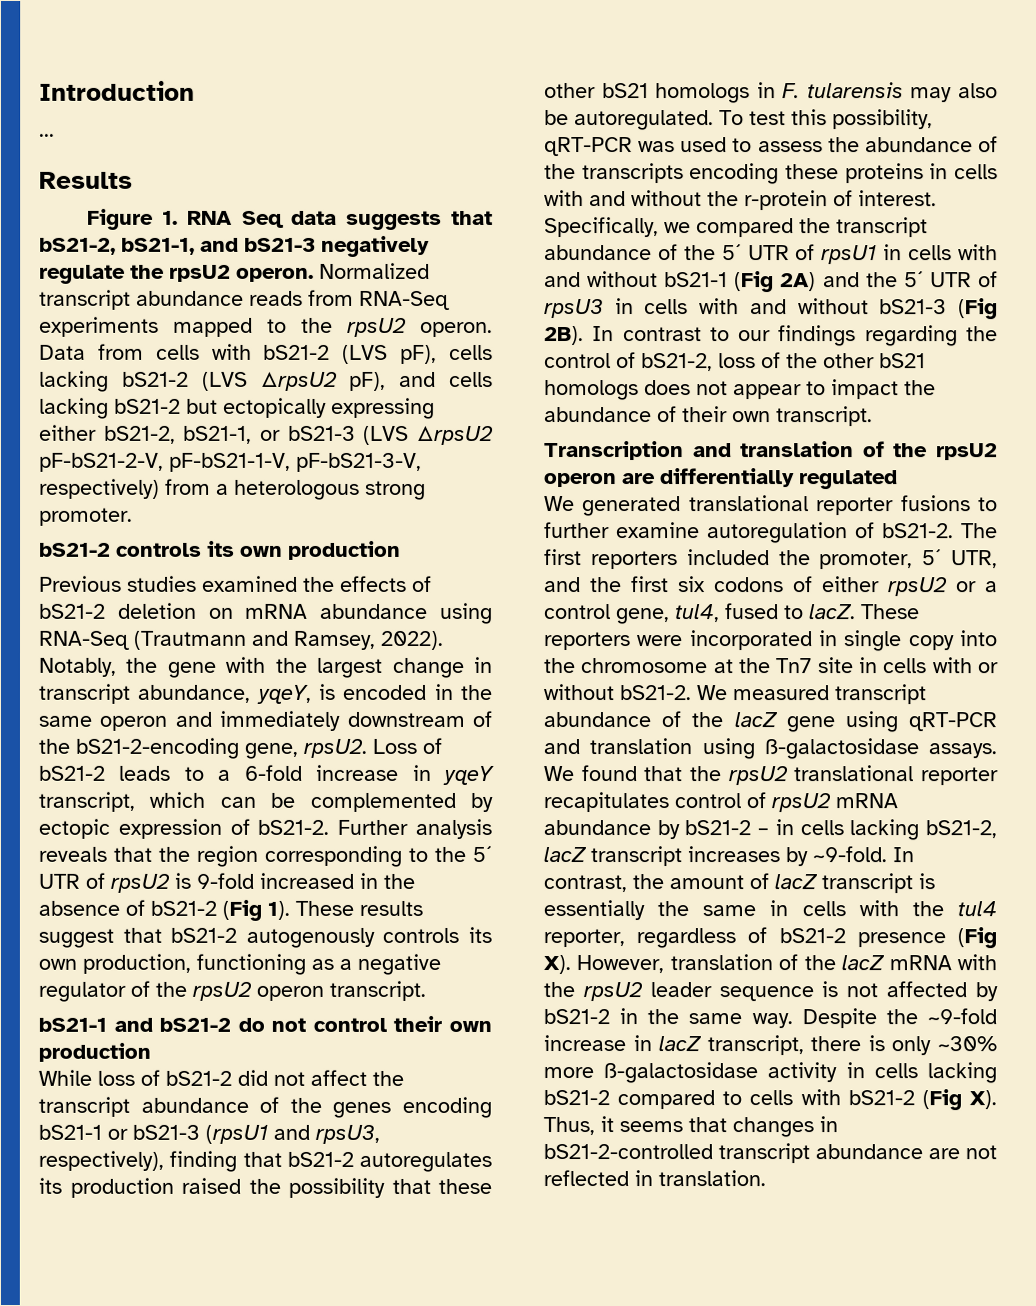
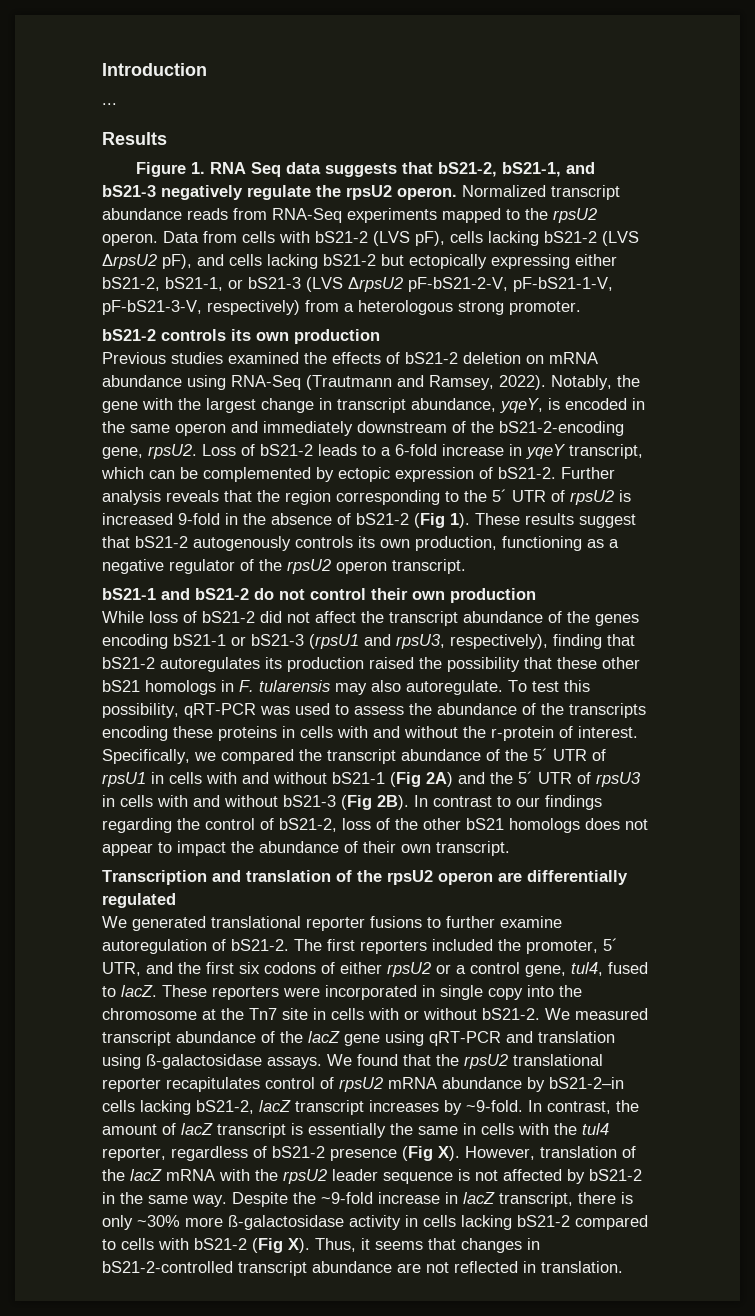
[196,872,354,889] 9-fold increased -> [102,513,220,525] increased 9-fold
[544,110,714,131] be autoregulated. -> [406,680,503,695] autoregulate.
[684,819,794,836] bS21-2 – in -> [549,1077,624,1089] bS21-2–in

